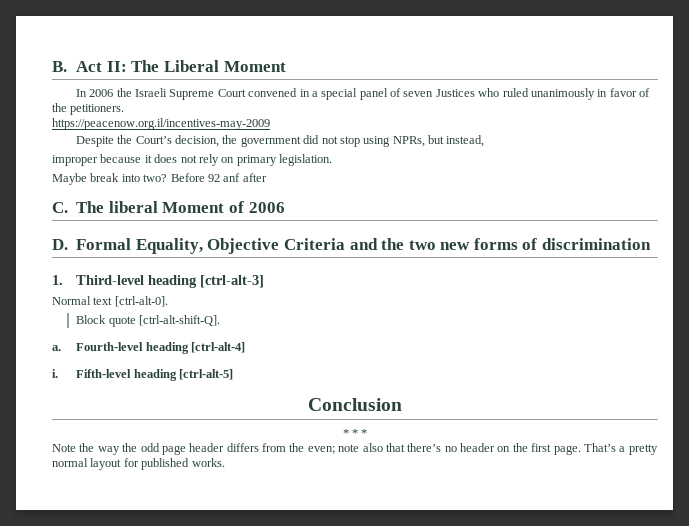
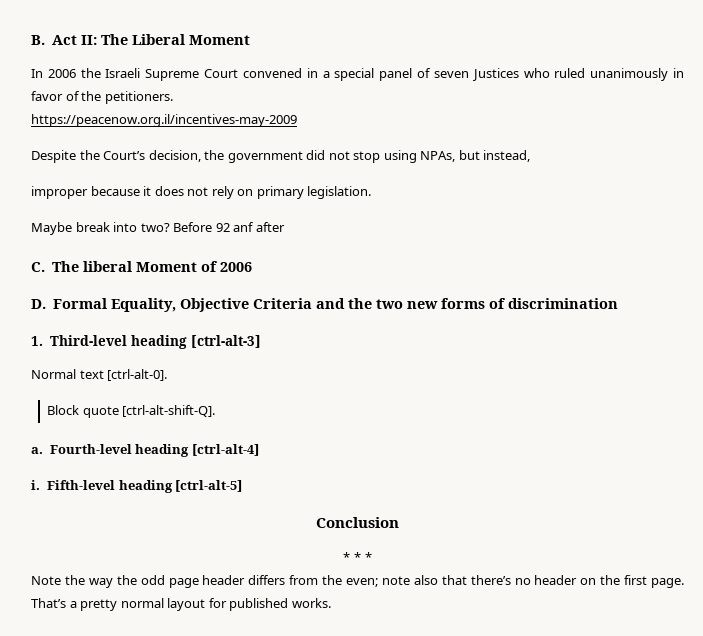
[392,136,425,147] NPRs, -> [420,151,456,162] NPAs,

